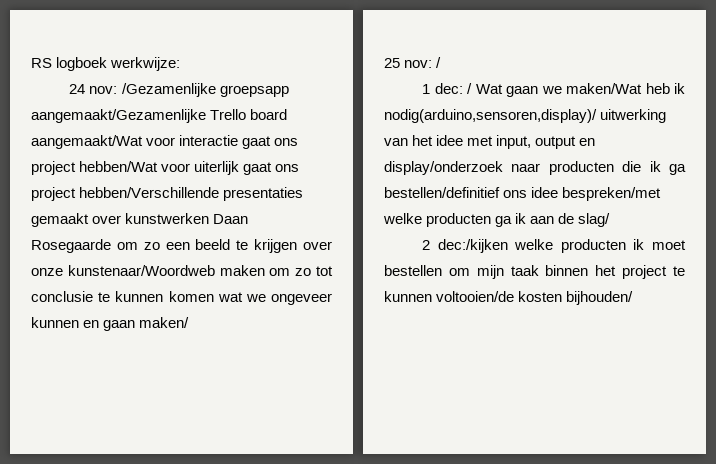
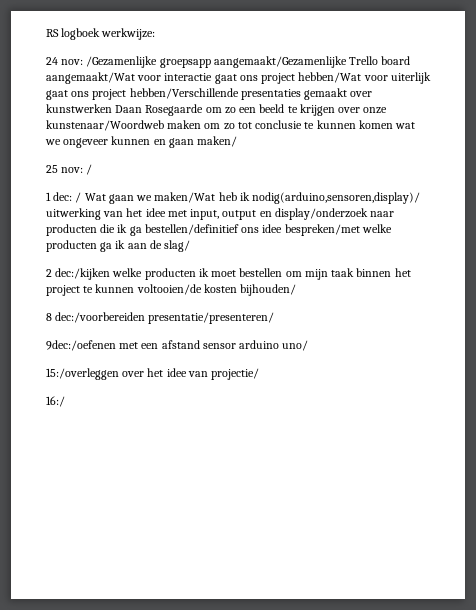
(634, 298) none -> [46,312,275,324] [46,340,309,351] [46,368,260,380] [46,396,65,407] // 8 dec:/voorbereiden presentatie/presenteren/ // 9dec:/oefenen met een afstand sensor arduino uno/ // 15:/overleggen over het idee van projectie/ // 16:/

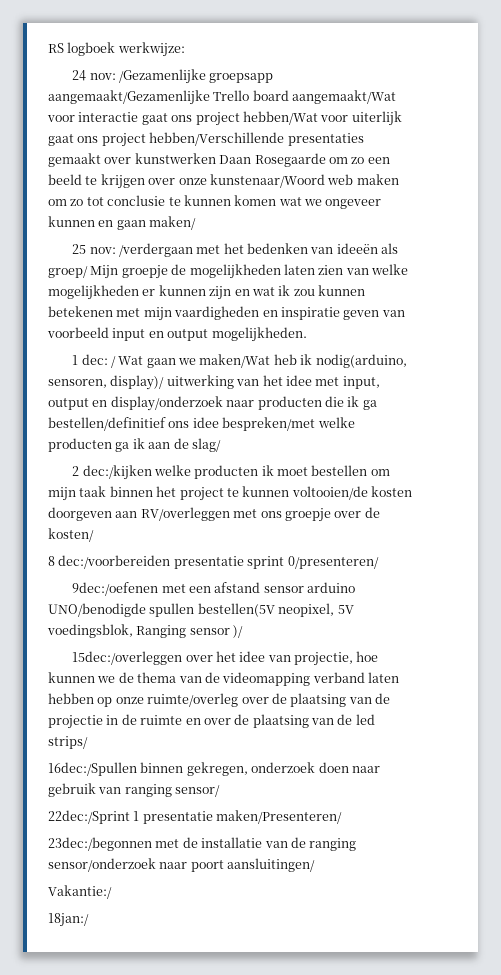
[46,120,164,131] kunstenaar/Woordweb -> [209,174,354,188] kunstenaar/Woord web
[86,164,93,175] / -> [118,243,399,257] [48,264,408,279] [48,285,365,300] [48,306,405,321] [47,327,307,342] /verdergaan met het bedenken van ideeën als groep/ Mijn groepje de mogelijkheden laten zien van welke mogelijkheden er kunnen zijn en wat ik zou kunnen betekenen met mijn vaardigheden en inspiratie geven van voorbeeld input en output mogelijkheden.
[252,192,421,204] nodig(arduino,sensoren,display)/ -> [315,354,407,368] [48,375,165,390] nodig(arduino, sensoren, display)/
[240,284,297,296] bijhouden/ -> [48,507,380,522] [48,528,94,542] doorgeven aan RV/overleggen met ons groepje over de kosten/
[148,312,275,324] presentatie/presenteren/ -> [173,556,379,569] presentatie sprint 0/presenteren/
[282,340,309,351] [46,368,260,380] [46,396,65,407] uno/ // 15:/overleggen over het idee van projectie/ // 16:/ -> [48,603,354,617] [47,624,244,638] [72,651,379,666] [48,672,399,686] [48,693,390,707] [48,714,375,729] [48,736,88,749] [48,762,380,776] [48,783,221,797] [48,810,343,824] [48,837,357,851] [48,858,316,872] [48,885,112,899] [48,913,89,927] UNO/benodigde spullen bestellen(5V neopixel, 5V voedingsblok, Ranging sensor )/ // 15dec:/overleggen over het idee van projectie, hoe kunnen we de thema van de videomapping verband laten hebben op onze ruimte/overleg over de plaatsing van de projectie in de ruimte en over de plaatsing van de led strips/ // 16dec:/Spullen binnen gekregen, onderzoek doen naar gebruik van ranging sensor/ // 22dec:/Sprint 1 presentatie maken/Presenteren/ // 23dec:/begonnen met de installatie van de ranging sensor/onderzoek naar poort aansluitingen/ // Vakantie:/ // 18jan:/

